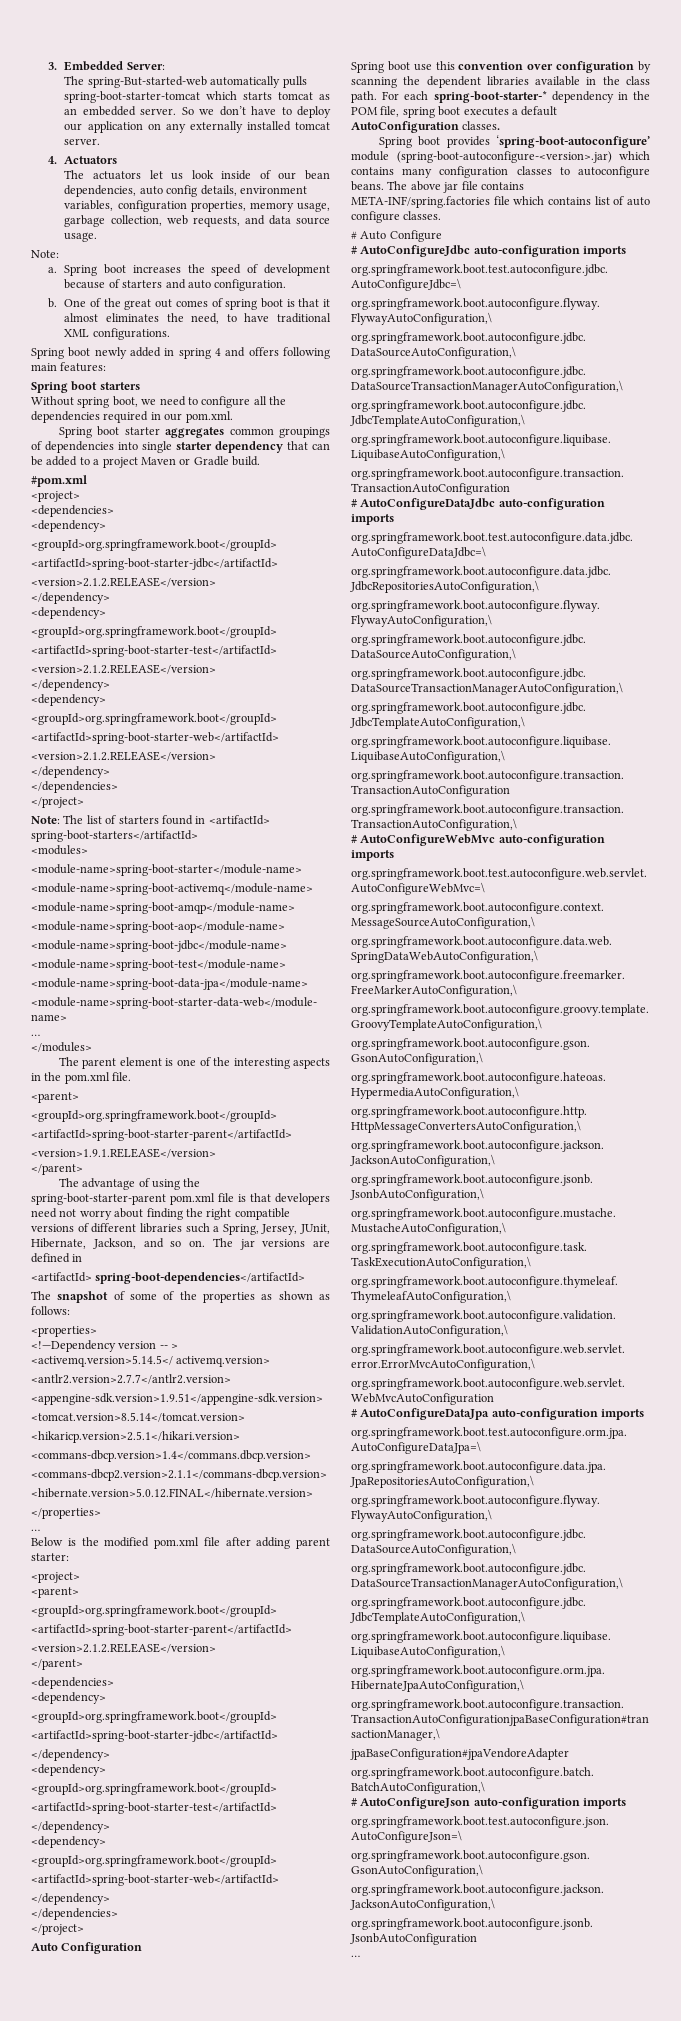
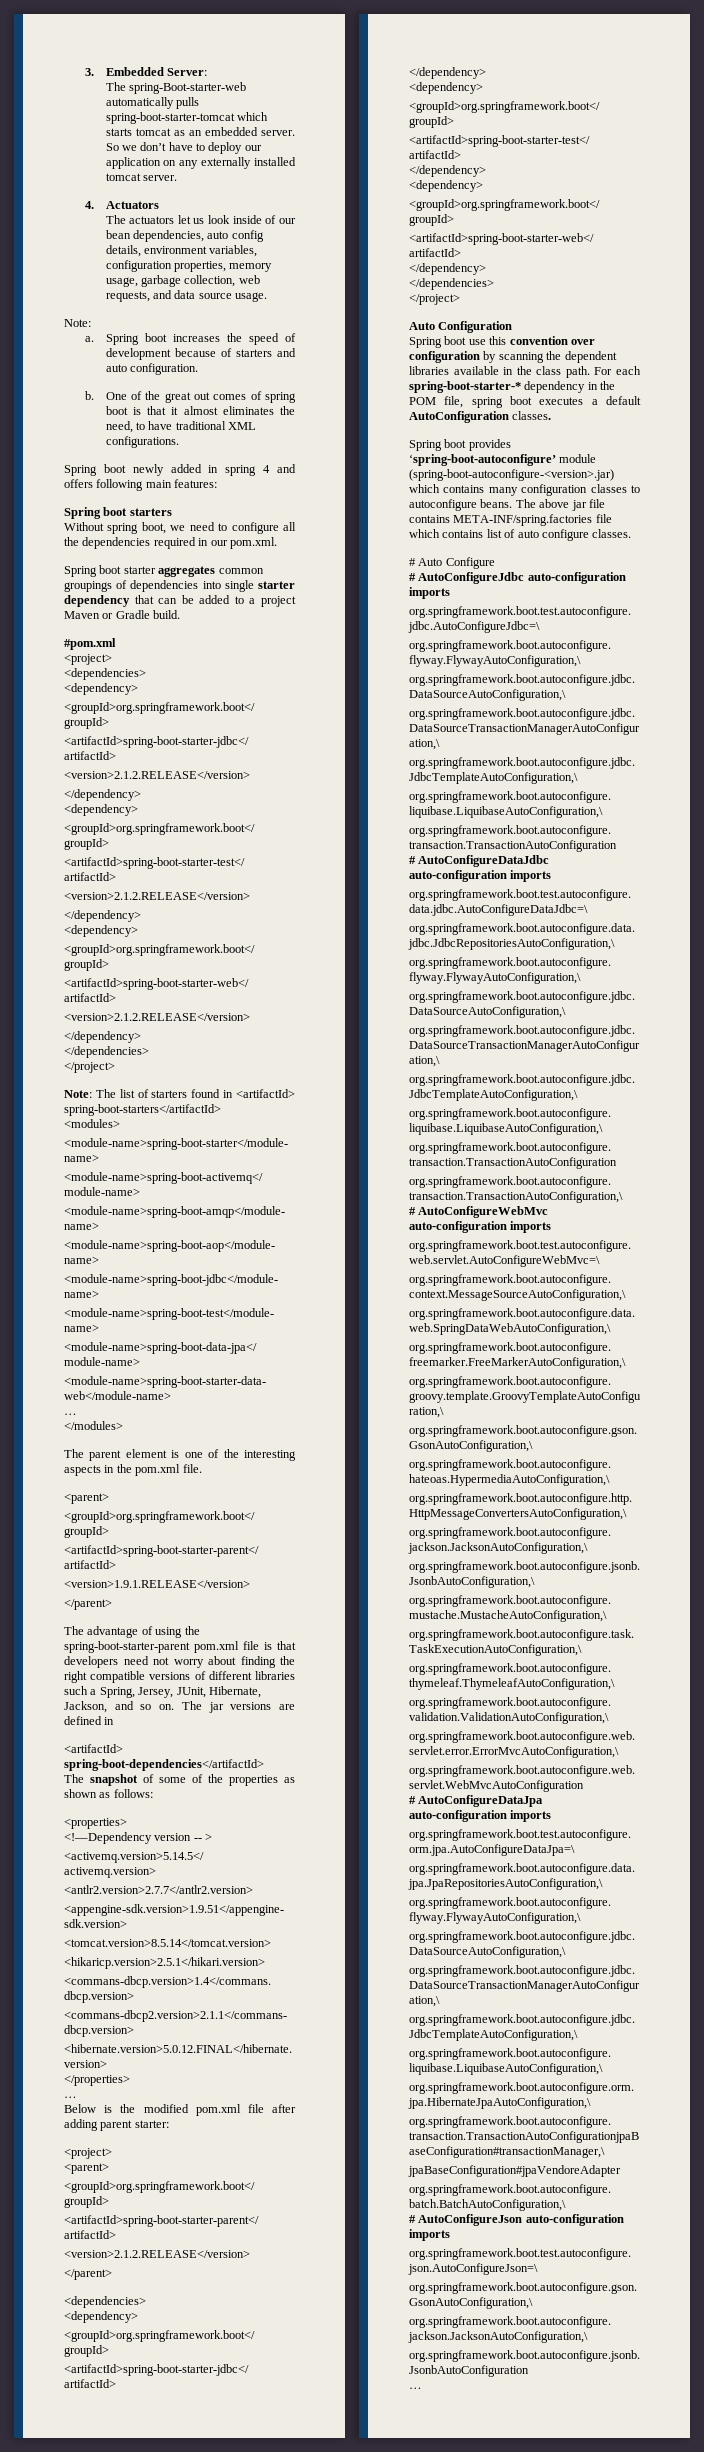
[87,76,207,88] spring-But-started-web -> [128,82,246,94] spring-Boot-starter-web

